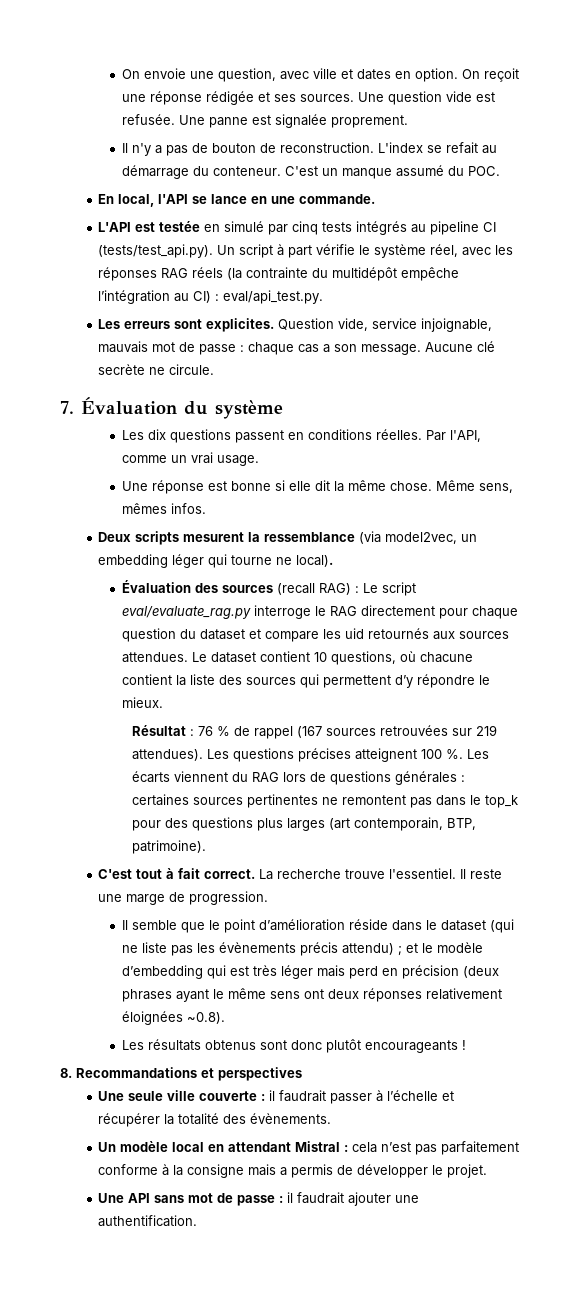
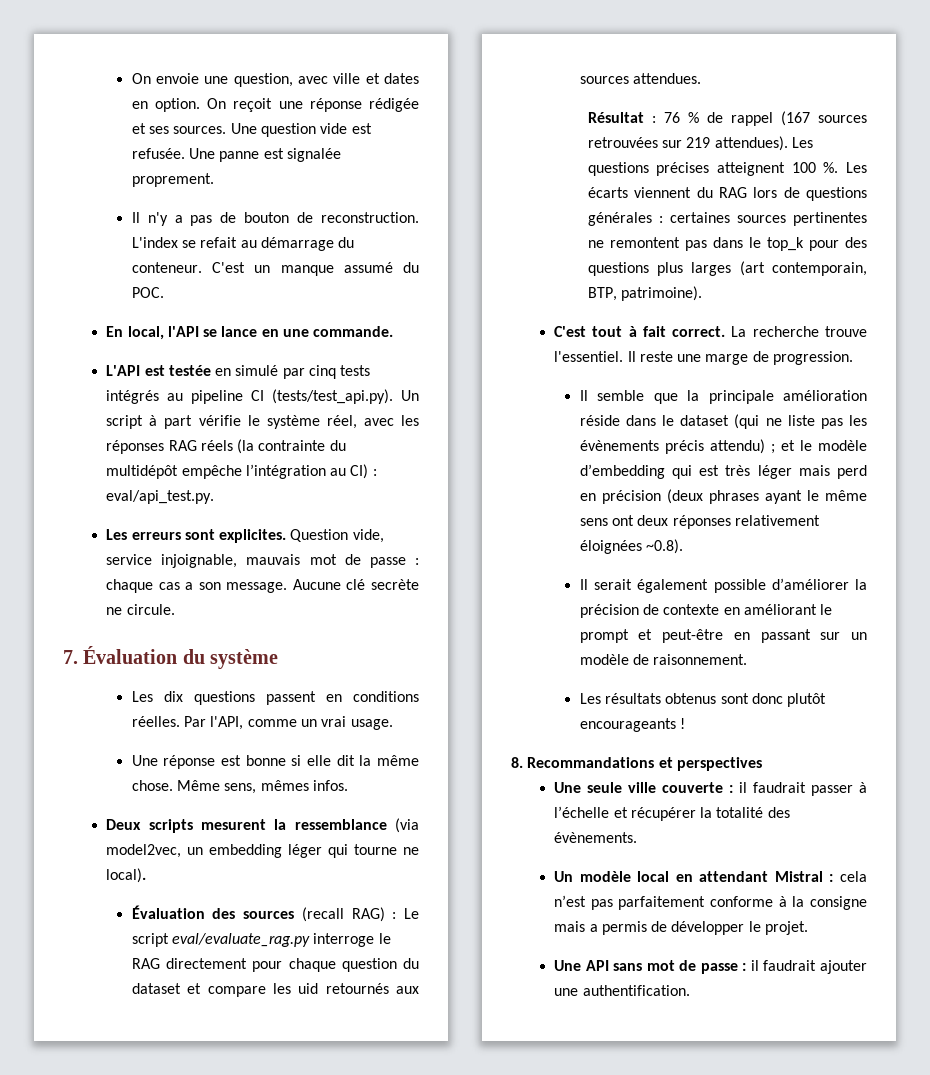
[192,651,474,665] [122,674,491,688] [122,697,164,708] Le dataset contient 10 questions, où chacune contient la liste des sources qui permettent d’y répondre le mieux. -> (702, 78) none
[209,919,346,933] le point d’amélioration -> [687,390,867,404] la principale amélioration
(226, 1018) none -> [579,578,867,593] [579,604,833,618] [579,629,867,643] [579,654,748,665] // Il serait également possible d’améliorer la précision de contexte en améliorant le prompt et peut-être en passant sur un modèle de raisonnement.

